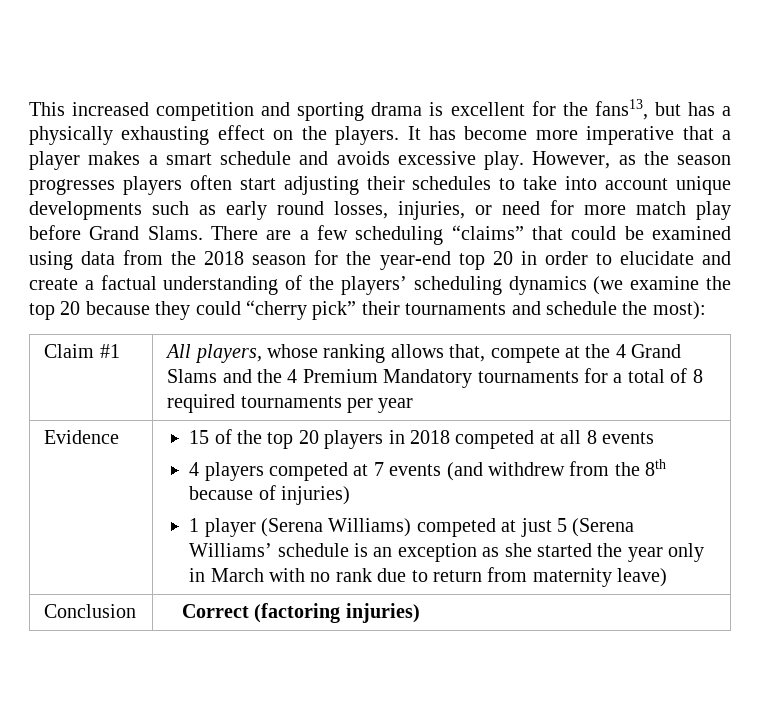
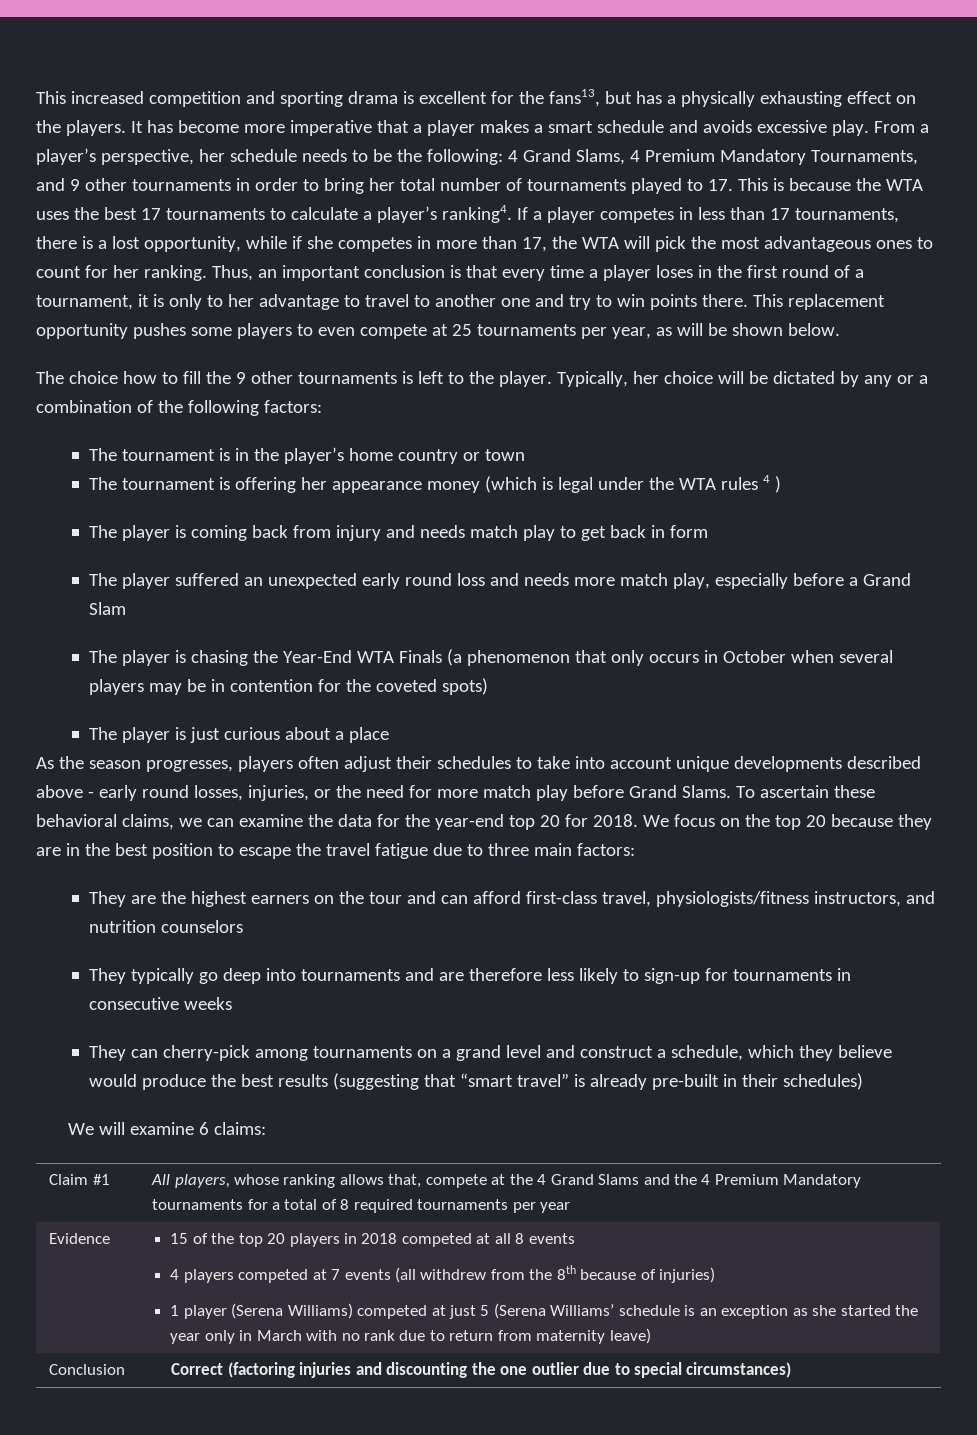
[532,151,636,169] However, as -> [873,121,929,133] [36,148,918,165] [36,178,923,194] [36,205,899,223] [36,236,933,252] [36,265,864,281] [36,294,885,310] [36,323,840,339] [36,371,928,387] [36,400,322,416] [88,447,525,464] [88,475,781,493] [88,525,708,541] [88,573,911,589] [88,602,126,615] [88,649,893,666] [88,678,488,695] [88,727,389,743] [36,757,54,769] From a player’s perspective, her schedule needs to be the following: 4 Grand Slams, 4 Premium Mandatory Tournaments, and 9 other tournaments in order to bring her total number of tournaments played to 17. This is because the WTA uses the best 17 tournaments to calculate a player’s ranking4. If a player competes in less than 17 tournaments, there is a lost opportunity, while if she competes in more than 17, the WTA will pick the most advantageous ones to count for her ranking. Thus, an important conclusion is that every time a player loses in the first round of a tournament, it is only to her advantage to travel to another one and try to win points there. This replacement opportunity pushes some players to even compete at 25 tournaments per year, as will be shown below. // The choice how to fill the 9 other tournaments is left to the player. Typically, her choice will be dictated by any or a combination of the following factors: // The tournament is in the player’s home country or town // The tournament is offering her appearance money (which is legal under the WTA rules 4 ) // The player is coming back from injury and needs match play to get back in form // The player suffered an unexpected early round loss and needs more match play, especially before a Grand Slam // The player is chasing the Year-End WTA Finals (a phenomenon that only occurs in October when several players may be in contention for the coveted spots) // The player is just curious about a place // As
[29,179,115,195] progresses -> [145,760,233,772] progresses,
[239,176,359,195] start adjusting -> [343,756,392,772] adjust
[152,201,216,215] such as -> [846,756,921,769] [36,785,94,798] described above -
(492, 210) none -> [335,785,361,798] the
[211,225,732,245] [29,250,307,270] There are a few scheduling “claims” that could be examined using data from the 2018 season -> [735,785,875,798] [36,814,372,830] To ascertain these behavioral claims, we can examine the data
[520,251,732,265] [29,275,700,295] in order to elucidate and create a factual understanding of the players’ scheduling dynamics (we examine -> [564,814,740,827] for 2018. We focus on
[195,300,706,320] could “cherry pick” their tournaments and schedule the most): -> [36,843,635,859] [88,891,935,907] [88,920,243,933] [88,968,851,984] [88,997,232,1010] [88,1045,892,1061] [88,1073,863,1090] [68,1122,267,1135] are in the best position to escape the travel fatigue due to three main factors: // They are the highest earners on the tour and can afford first-class travel, physiologists/fitness instructors, and nutrition counselors // They typically go deep into tournaments and are therefore less likely to sign-up for tournaments in consecutive weeks // They can cherry-pick among tournaments on a grand level and construct a schedule, which they believe would produce the best results (suggesting that “smart travel” is already pre-built in their schedules) // We will examine 6 claims:
[446,462,483,481] (and -> [394,1267,416,1283] (all
[345,603,420,623] injuries) -> [299,1362,792,1378] injuries and discounting the one outlier due to special circumstances)

